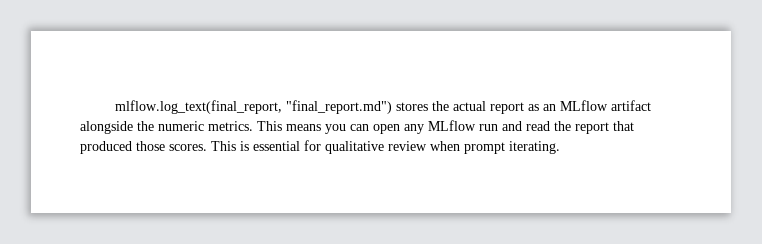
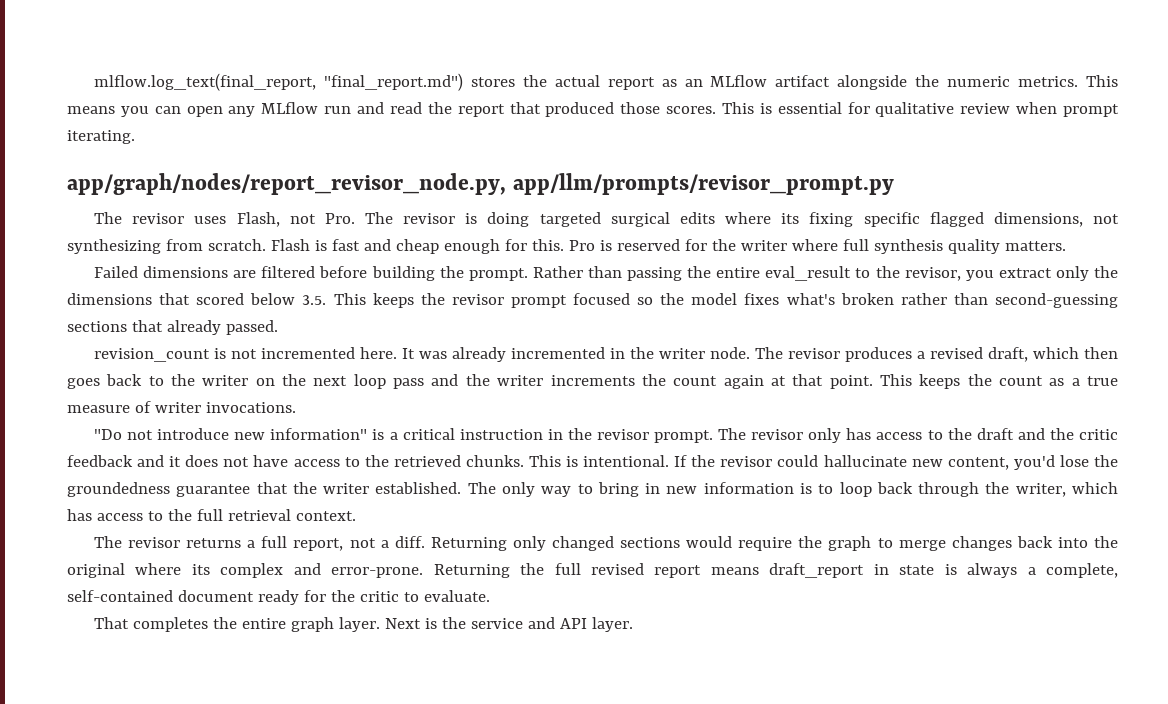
(560, 147) none -> [67,173,894,195] [94,212,1119,227] [67,239,1066,254] [94,266,1118,281] [67,293,1118,308] [67,320,278,335] [94,347,1119,362] [67,374,1118,389] [67,401,296,413] [94,428,1118,443] [67,455,1118,470] [67,482,1119,497] [67,509,356,521] [94,536,1118,551] [67,563,1119,578] [67,590,490,605] [94,617,633,632] // app/graph/nodes/report_revisor_node.py, app/llm/prompts/revisor_prompt.py // The revisor uses Flash, not Pro. The revisor is doing targeted surgical edits where its fixing specific flagged dimensions, not synthesizing from scratch. Flash is fast and cheap enough for this. Pro is reserved for the writer where full synthesis quality matters. // Failed dimensions are filtered before building the prompt. Rather than passing the entire eval_result to the revisor, you extract only the dimensions that scored below 3.5. This keeps the revisor prompt focused so the model fixes what's broken rather than second-guessing sections that already passed. // revision_count is not incremented here. It was already incremented in the writer node. The revisor produces a revised draft, which then goes back to the writer on the next loop pass and the writer increments the count again at that point. This keeps the count as a true measure of writer invocations. // "Do not introduce new information" is a critical instruction in the revisor prompt. The revisor only has access to the draft and the critic feedback and it does not have access to the retrieved chunks. This is intentional. If the revisor could hallucinate new content, you'd lose the groundedness guarantee that the writer established. The only way to bring in new information is to loop back through the writer, which has access to the full retrieval context. // The revisor returns a full report, not a diff. Returning only changed sections would require the graph to merge changes back into the original where its complex and error-prone. Returning the full revised report means draft_report in state is always a complete, self-contained document ready for the critic to evaluate. // That completes the entire graph layer. Next is the service and API layer.

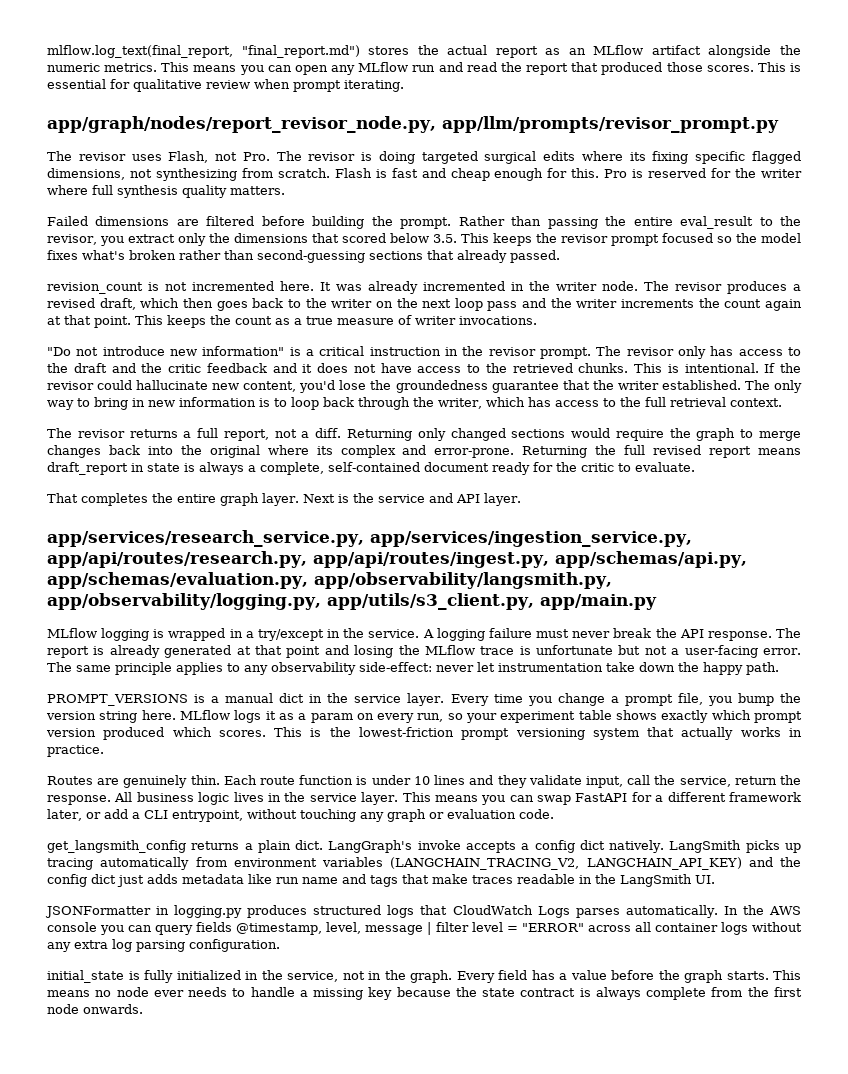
(633, 624) none -> [47,530,692,547] [47,551,747,568] [47,572,612,589] [47,593,657,610] [47,628,801,641] [47,645,802,658] [47,662,779,675] [47,693,801,706] [46,710,802,723] [46,727,803,740] [47,745,104,757] [47,775,802,788] [47,792,802,805] [47,809,554,822] [47,840,801,853] [47,857,801,870] [47,874,715,887] [45,905,801,918] [47,922,802,935] [47,939,280,952] [47,970,801,983] [47,987,803,1000] [47,1004,143,1014] // app/services/research_service.py, app/services/ingestion_service.py, app/api/routes/research.py, app/api/routes/ingest.py, app/schemas/api.py, app/schemas/evaluation.py, app/observability/langsmith.py, app/observability/logging.py, app/utils/s3_client.py, app/main.py // MLflow logging is wrapped in a try/except in the service. A logging failure must never break the API response. The report is already generated at that point and losing the MLflow trace is unfortunate but not a user-facing error. The same principle applies to any observability side-effect: never let instrumentation take down the happy path. // PROMPT_VERSIONS is a manual dict in the service layer. Every time you change a prompt file, you bump the version string here. MLflow logs it as a param on every run, so your experiment table shows exactly which prompt version produced which scores. This is the lowest-friction prompt versioning system that actually works in practice. // Routes are genuinely thin. Each route function is under 10 lines and they validate input, call the service, return the response. All business logic lives in the service layer. This means you can swap FastAPI for a different framework later, or add a CLI entrypoint, without touching any graph or evaluation code. // get_langsmith_config returns a plain dict. LangGraph's invoke accepts a config dict natively. LangSmith picks up tracing automatically from environment variables (LANGCHAIN_TRACING_V2, LANGCHAIN_API_KEY) and the config dict just adds metadata like run name and tags that make traces readable in the LangSmith UI. // JSONFormatter in logging.py produces structured logs that CloudWatch Logs parses automatically. In the AWS console you can query fields @timestamp, level, message | filter level = "ERROR" across all container logs without any extra log parsing configuration. // initial_state is fully initialized in the service, not in the graph. Every field has a value before the graph starts. This means no node ever needs to handle a missing key because the state contract is always complete from the first node onwards.

